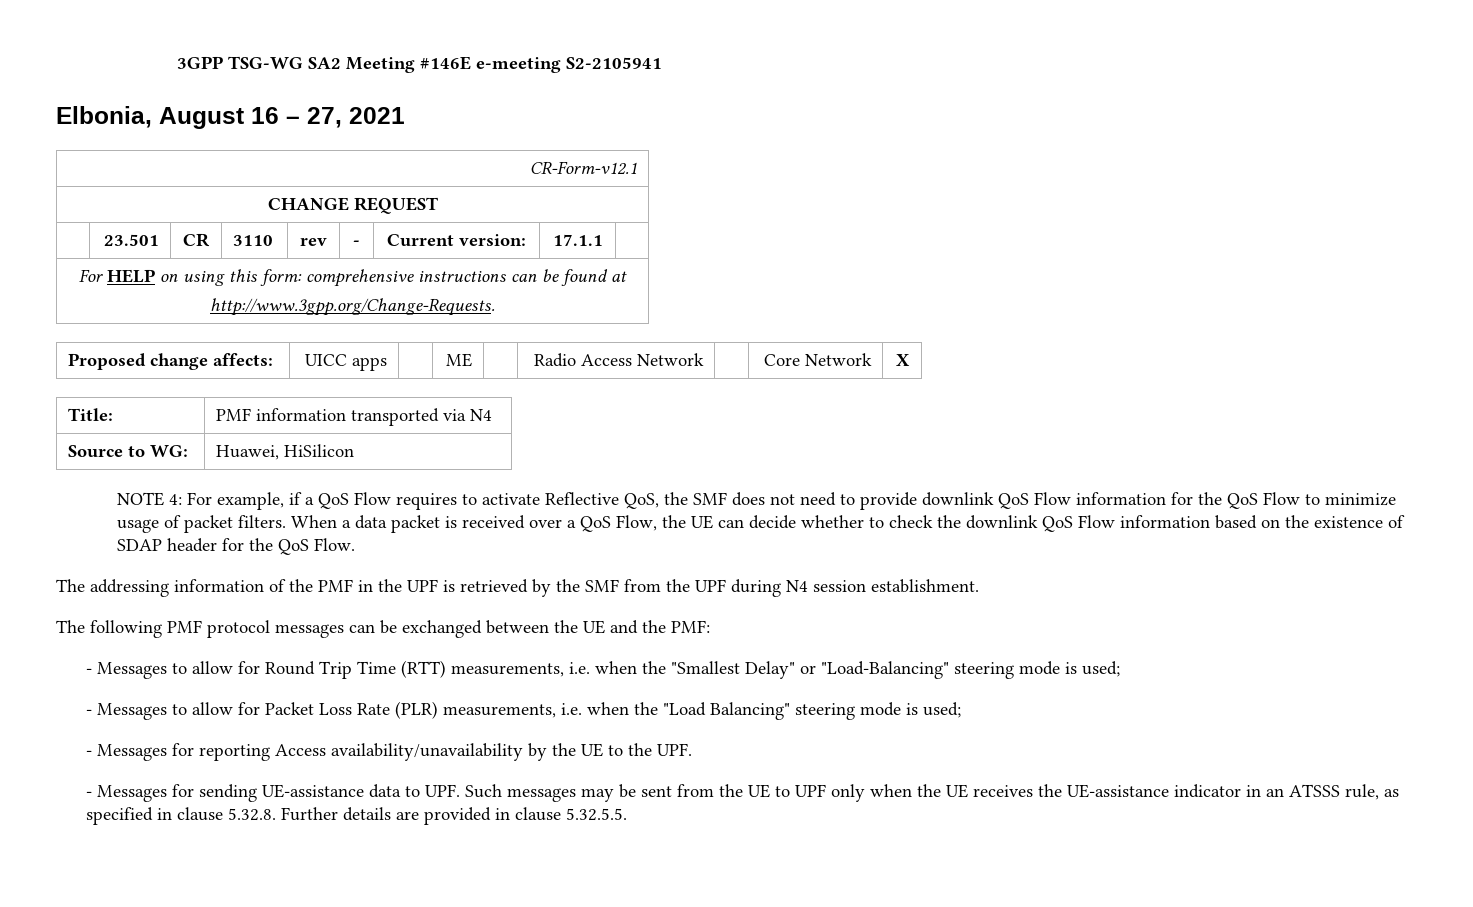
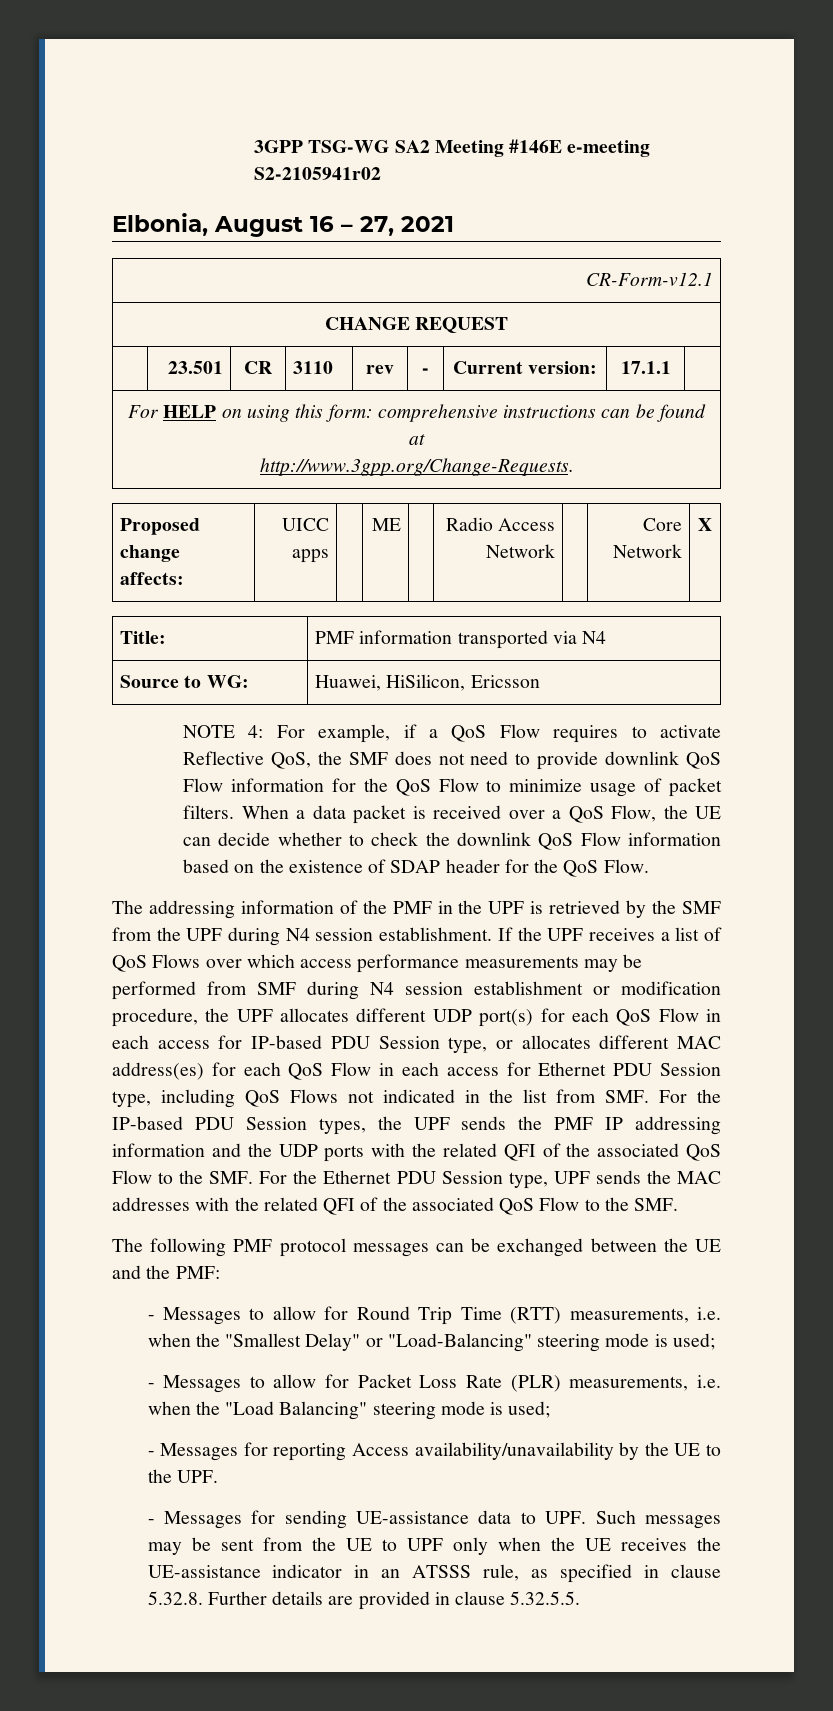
[566,57,663,69] S2-2105941 -> [254,167,382,180] S2-2105941r02
[284,444,355,457] HiSilicon -> [386,674,540,691] HiSilicon, Ericsson
(979, 586) none -> [497,927,723,941] [112,954,643,973] [112,981,721,1000] [112,1008,722,1027] [112,1035,721,1054] [112,1062,721,1080] [112,1089,721,1108] [112,1116,721,1135] [112,1143,721,1162] [112,1170,722,1189] [112,1197,679,1215] If the UPF receives a list of QoS Flows over which access performance measurements may be performed from SMF during N4 session establishment or modification procedure, the UPF allocates different UDP port(s) for each QoS Flow in each access for IP-based PDU Session type, or allocates different MAC address(es) for each QoS Flow in each access for Ethernet PDU Session type, including QoS Flows not indicated in the list from SMF. For the IP-based PDU Session types, the UPF sends the PMF IP addressing information and the UDP ports with the related QFI of the associated QoS Flow to the SMF. For the Ethernet PDU Session type, UPF sends the MAC addresses with the related QFI of the associated QoS Flow to the SMF.

